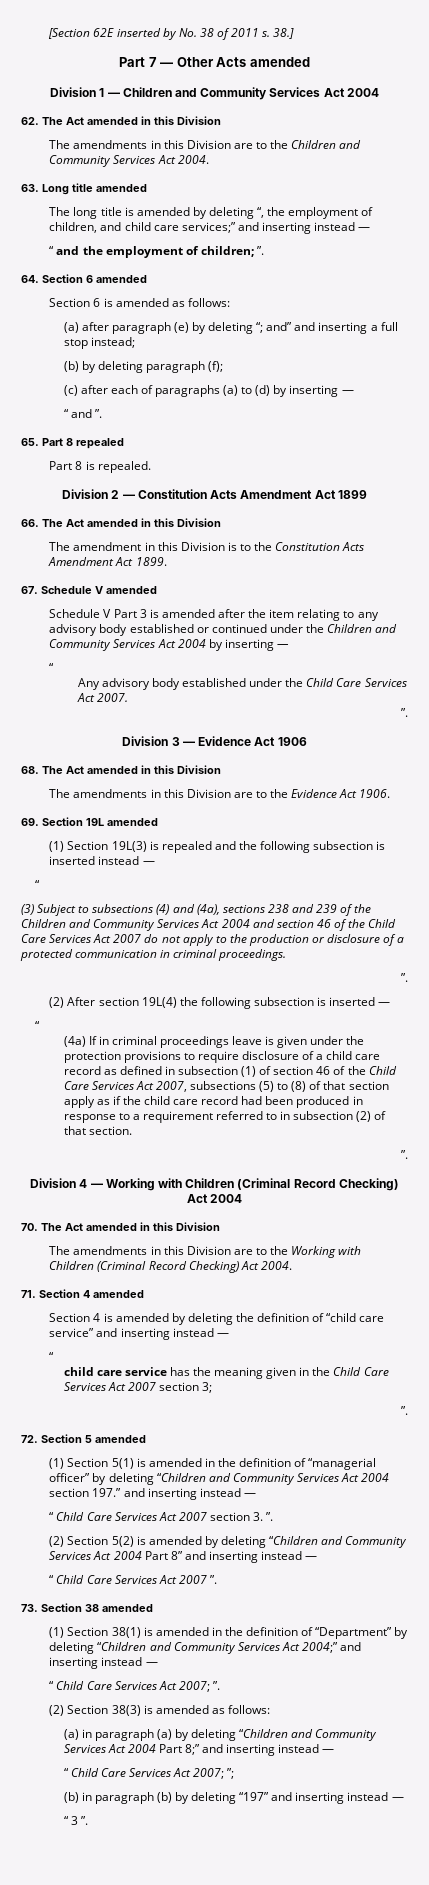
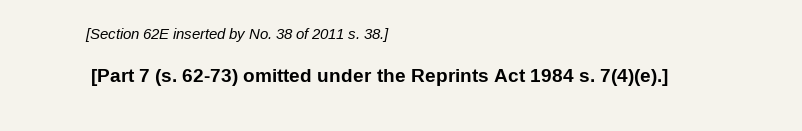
[119,57,310,67] [50,87,379,100] [21,116,221,125] [49,140,362,149] [49,155,209,167] [21,183,147,195] [49,207,374,219] [49,222,371,234] [49,246,264,258] [21,274,147,283] [49,298,230,307] [63,322,398,334] [63,337,135,349] [63,361,223,373] [63,385,354,397] [63,409,102,418] [21,438,124,449] [49,461,151,473] [62,489,367,499] [21,518,221,527] [49,542,365,551] [48,557,167,566] [21,586,157,594] [49,609,379,621] [49,624,398,636] [49,639,289,651] [49,663,55,672] [77,678,407,690] [76,693,128,702] [401,708,408,717] [122,736,307,746] [21,765,221,774] [49,789,391,798] [21,817,158,826] [49,841,386,853] [49,856,155,865] [35,880,41,889] [21,904,372,916] [21,919,397,931] [21,934,405,946] [20,949,287,961] [401,973,408,982] [49,997,391,1009] [35,1021,41,1030] [63,1036,365,1048] [63,1051,381,1063] [63,1066,397,1077] [63,1081,389,1092] [63,1096,363,1108] [63,1111,387,1123] [63,1126,132,1135] [401,1150,408,1159] [30,1178,399,1191] [186,1194,243,1203] [21,1222,220,1231] [49,1246,362,1258] [49,1261,292,1273] [21,1289,144,1298] [49,1313,385,1325] [49,1328,229,1340] [49,1352,55,1361] [63,1367,389,1379] [63,1382,212,1393] [401,1406,408,1415] [21,1434,146,1443] [49,1458,377,1470] [49,1473,390,1485] [49,1488,256,1500] [49,1512,274,1521] [49,1536,408,1548] [49,1551,318,1563] [49,1575,217,1584] [21,1603,153,1612] [49,1627,409,1639] [49,1642,362,1654] [49,1657,158,1669] [49,1681,220,1692] [49,1705,270,1716] [63,1729,378,1741] [63,1744,335,1756] [63,1768,235,1779] [63,1792,404,1804] [63,1816,88,1825] Part 7 — Other Acts amended // Division 1 — Children and Community Services Act 2004 // 62. The Act amended in this Division // The amendments in this Division are to the Children and Community Services Act 2004. // 63. Long title amended // The long title is amended by deleting “, the employment of children, and child care services;” and inserting instead — // “ and the employment of children; ”. // 64. Section 6 amended // Section 6 is amended as follows: // (a) after paragraph (e) by deleting “; and” and inserting a full stop instead; // (b) by deleting paragraph (f); // (c) after each of paragraphs (a) to (d) by inserting — // “ and ”. // 65. Part 8 repealed // Part 8 is repealed. // Division 2 — Constitution Acts Amendment Act 1899 // 66. The Act amended in this Division // The amendment in this Division is to the Constitution Acts Amendment Act 1899. // 67. Schedule V amended // Schedule V Part 3 is amended after the item relating to any advisory body established or continued under the Children and Community Services Act 2004 by inserting — // “ // Any advisory body established under the Child Care Services Act 2007. // ”. // Division 3 — Evidence Act 1906 // 68. The Act amended in this Division // The amendments in this Division are to the Evidence Act 1906. // 69. Section 19L amended // (1) Section 19L(3) is repealed and the following subsection is inserted instead — // “ // (3) Subject to subsections (4) and (4a), sections 238 and 239 of the Children and Community Services Act 2004 and section 46 of the Child Care Services Act 2007 do not apply to the production or disclosure of a protected communication in criminal proceedings. // ”. // (2) After section 19L(4) the following subsection is inserted — // “ // (4a) If in criminal proceedings leave is given under the protection provisions to require disclosure of a child care record as defined in subsection (1) of section 46 of the Child Care Services Act 2007, subsections (5) to (8) of that section apply as if the child care record had been produced in response to a requirement referred to in subsection (2) of that section. // ”. // Division 4 — Working with Children (Criminal Record Checking) Act 2004 // 70. The Act amended in this Division // The amendments in this Division are to the Working with Children (Criminal Record Checking) Act 2004. // 71. Section 4 amended // Section 4 is amended by deleting the definition of “child care service” and inserting instead — // “ // child care service has the meaning given in the Child Care Services Act 2007 section 3; // ”. // 72. Section 5 amended // (1) Section 5(1) is amended in the definition of “managerial officer” by deleting “Children and Community Services Act 2004 section 197.” and inserting instead — // “ Child Care Services Act 2007 section 3. ”. // (2) Section 5(2) is amended by deleting “Children and Community Services Act 2004 Part 8” and inserting instead — // “ Child Care Services Act 2007 ”. // 73. Section 38 amended // (1) Section 38(1) is amended in the definition of “Department” by deleting “Children and Community Services Act 2004;” and inserting instead — // “ Child Care Services Act 2007; ”. // (2) Section 38(3) is amended as follows: // (a) in paragraph (a) by deleting “Children and Community Services Act 2004 Part 8;” and inserting instead — // “ Child Care Services Act 2007; ”; // (b) in paragraph (b) by deleting “197” and inserting instead — // “ 3 ”. -> [90,69,669,86] [Part 7 (s. 62-73) omitted under the Reprints Act 1984 s. 7(4)(e).]

